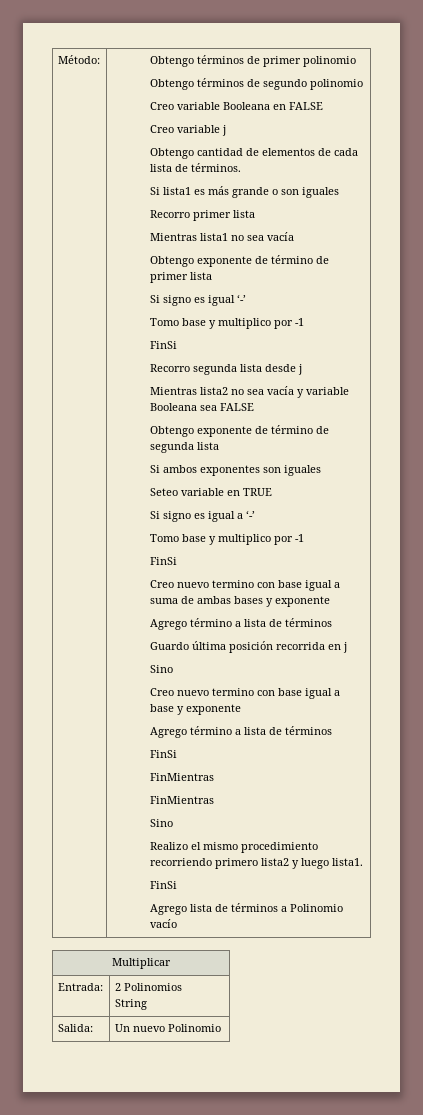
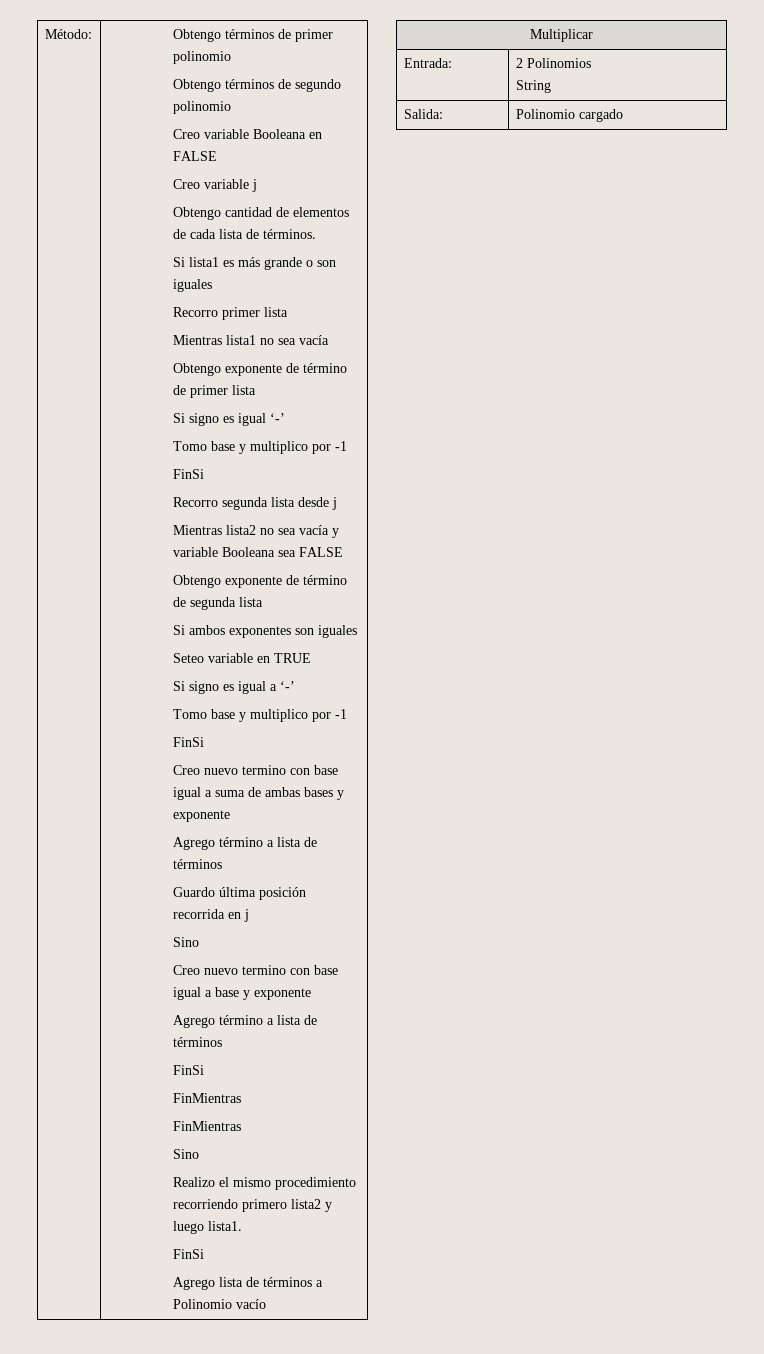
[114,1024,221,1032] Un nuevo Polinomio -> [515,109,623,122] Polinomio cargado

